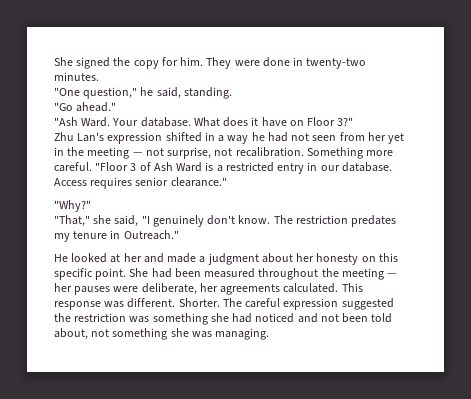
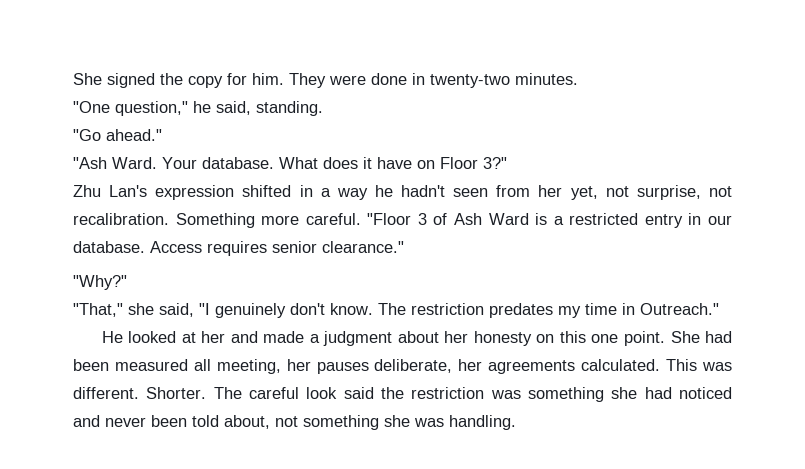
[267,132,310,142] had not -> [401,185,446,197] hadn't
[388,133,405,144] [54,147,143,159] yet in the meeting — -> [570,186,598,200] yet,
[73,231,108,239] tenure -> [585,303,617,315] time
[54,268,93,280] specific -> [591,334,619,343] one
[258,268,398,280] throughout the meeting — -> [193,359,281,374] all meeting,
[113,286,139,292] were -> (369, 368) none
[54,301,101,310] response -> (698, 365) none
[283,298,394,310] expression suggested -> [306,387,374,399] look said
[320,314,339,322] not -> [105,417,146,427] never
[215,328,270,340] managing. -> [449,415,516,430] handling.

